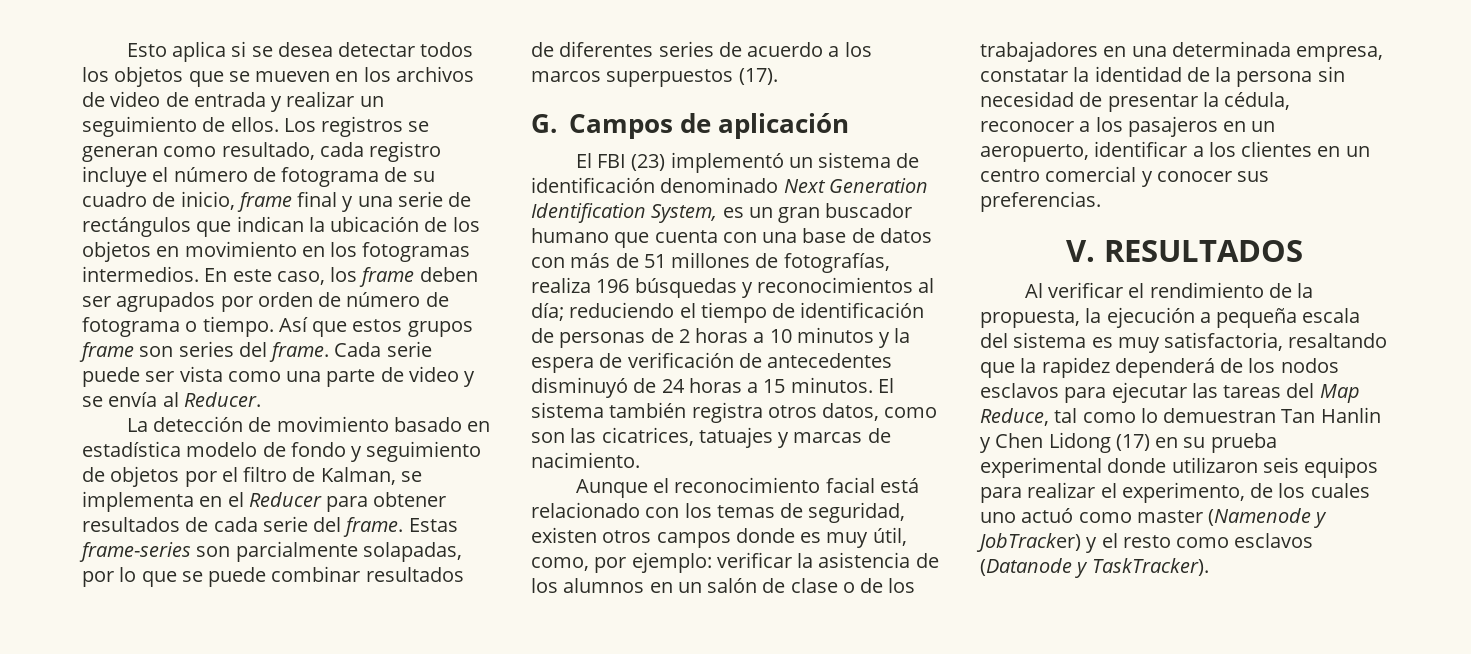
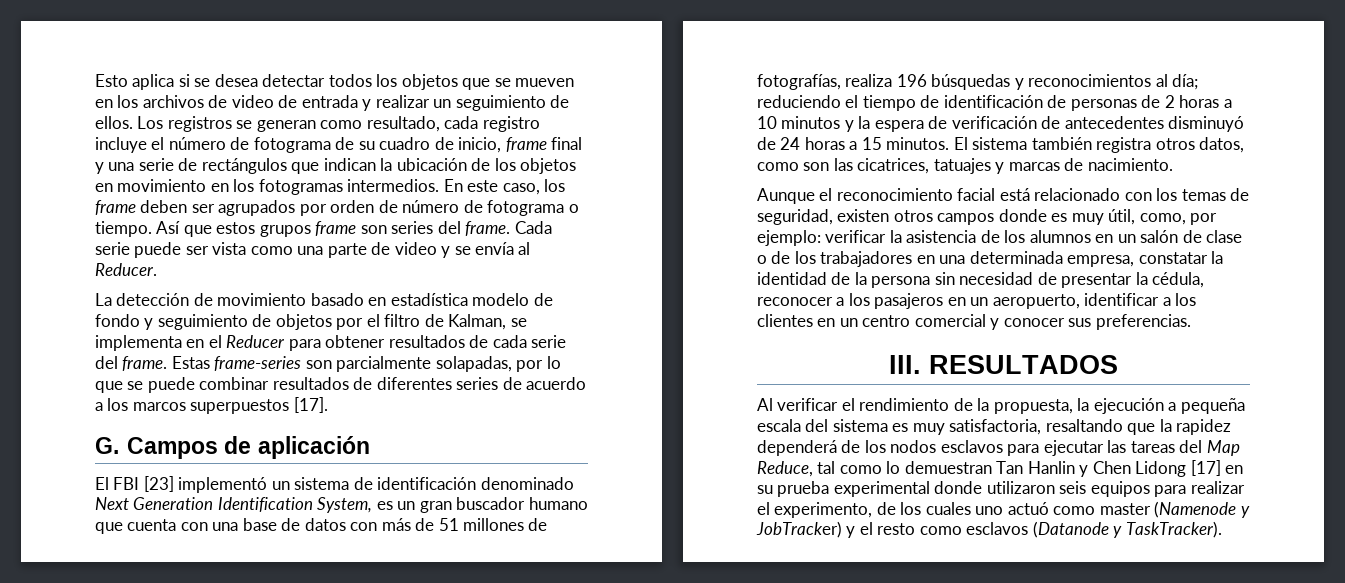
[738,68,778,85] (17). -> [293,397,328,413] [17].
[631,154,666,171] (23) -> [143,476,174,492] [23]
[1066,240,1096,262] V. -> [889,355,921,374] III.
[1115,434,1150,451] (17) -> [1190,460,1221,476] [17]

